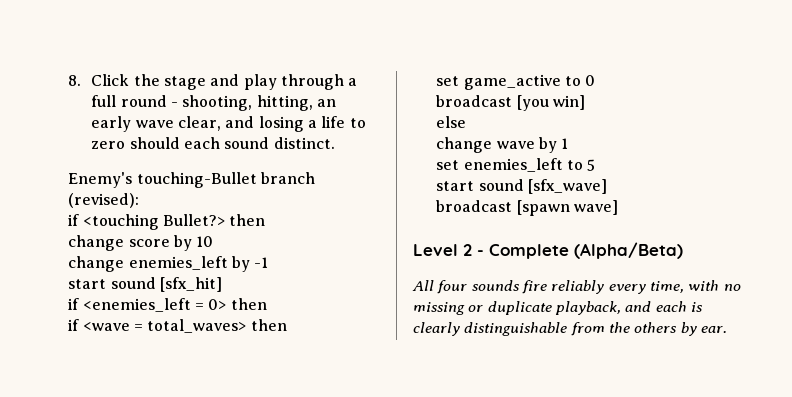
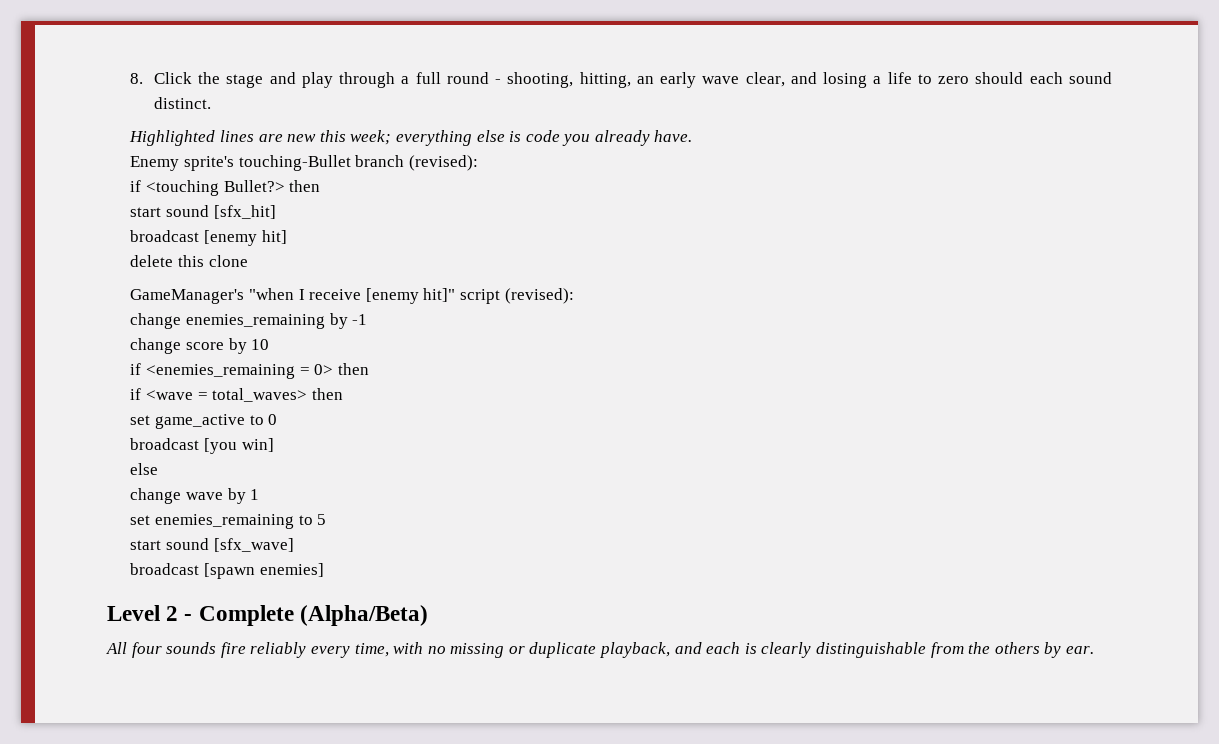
[68,172,133,188] Enemy's -> [129,130,693,146] [130,156,234,171] Highlighted lines are new this week; everything else is code you already have. // Enemy sprite's
[68,235,214,251] [68,256,269,272] [68,277,222,292] [68,298,191,312] change score by 10 // change enemies_left by -1 // start sound [sfx_hit] // if <enemies_left -> [130,205,276,219] [130,230,287,246] [130,255,248,267] [130,288,574,304] [130,313,368,329] [130,338,270,354] [130,363,295,379] start sound [sfx_hit] // broadcast [enemy hit] // delete this clone // GameManager's "when I receive [enemy hit]" script (revised): // change enemies_remaining by -1 // change score by 10 // if <enemies_remaining
[463,158,563,172] enemies_left -> [154,514,294,529] enemies_remaining
[573,200,618,215] wave] -> [259,563,324,577] enemies]

